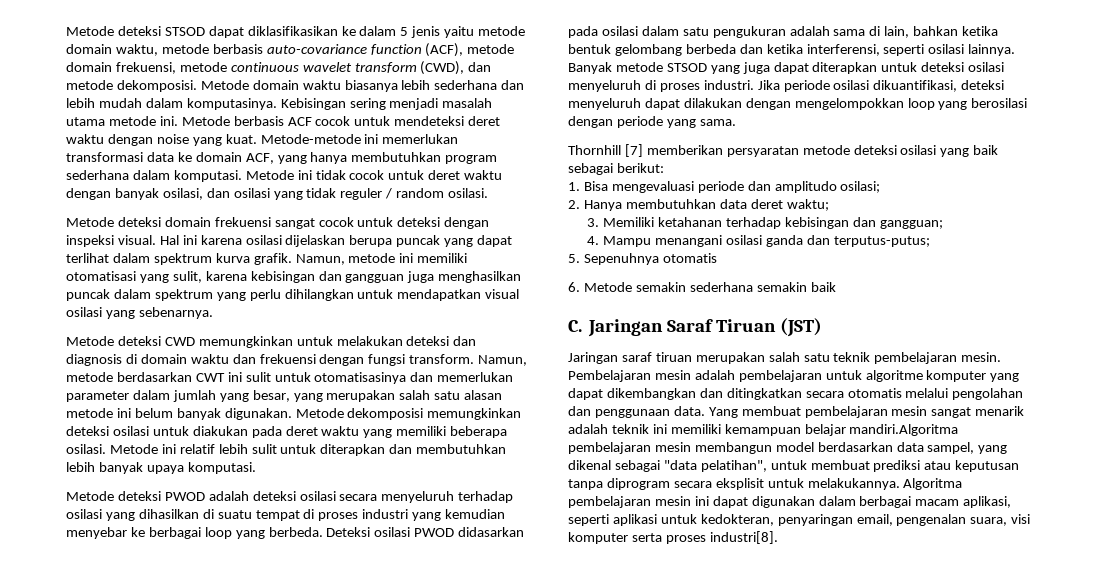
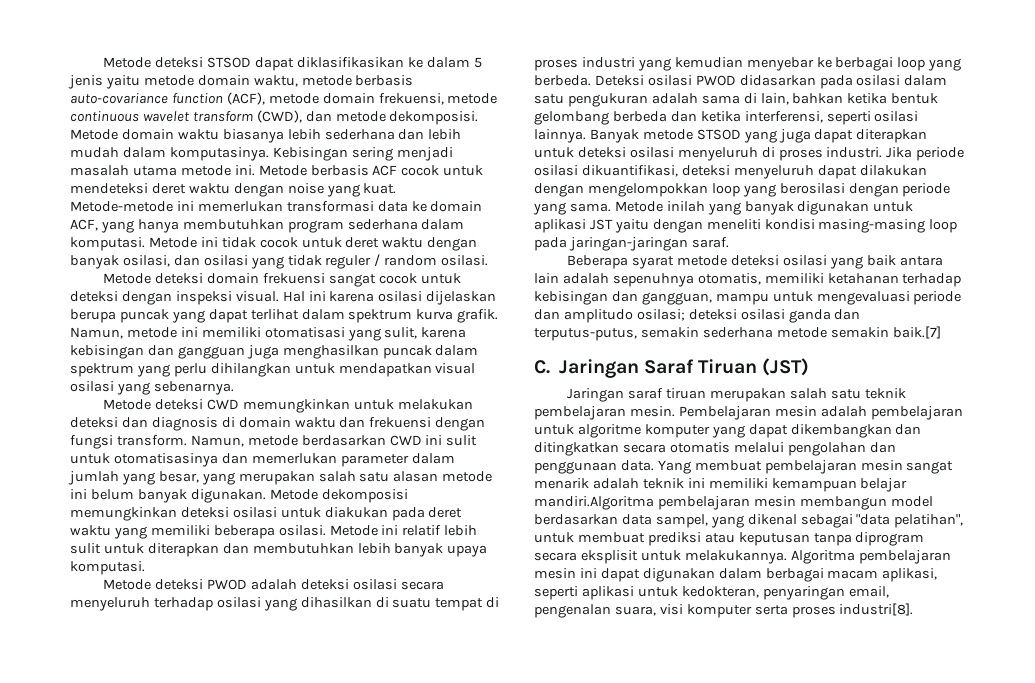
[195,373,225,382] CWT -> [389,435,422,446] CWD
[568,144,799,157] // Thornhill [7] memberikan persyaratan -> [614,201,914,215] [534,219,958,233] [534,237,729,251] [567,255,675,269] Metode inilah yang banyak digunakan untuk aplikasi JST yaitu dengan meneliti kondisi masing-masing loop pada jaringan-jaringan saraf. // Beberapa syarat
[568,163,664,175] [568,181,608,191] sebagai berikut: // 1. Bisa -> [899,256,943,266] [534,273,962,287] [534,291,813,305] antara lain adalah sepenuhnya otomatis, memiliki ketahanan terhadap kebisingan dan gangguan, mampu untuk
[568,199,829,211] [587,217,943,229] [587,235,930,247] [568,253,717,265] [568,282,836,292] // 2. Hanya membutuhkan data deret waktu; // 3. Memiliki ketahanan terhadap kebisingan dan gangguan; // 4. Mampu menangani osilasi ganda dan terputus-putus; // 5. Sepenuhnya otomatis // 6. Metode semakin sederhana semakin baik -> [688,309,861,323] [534,326,941,341] deteksi osilasi ganda dan terputus-putus, semakin sederhana metode semakin baik.[7]

